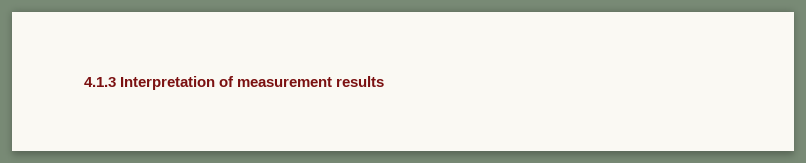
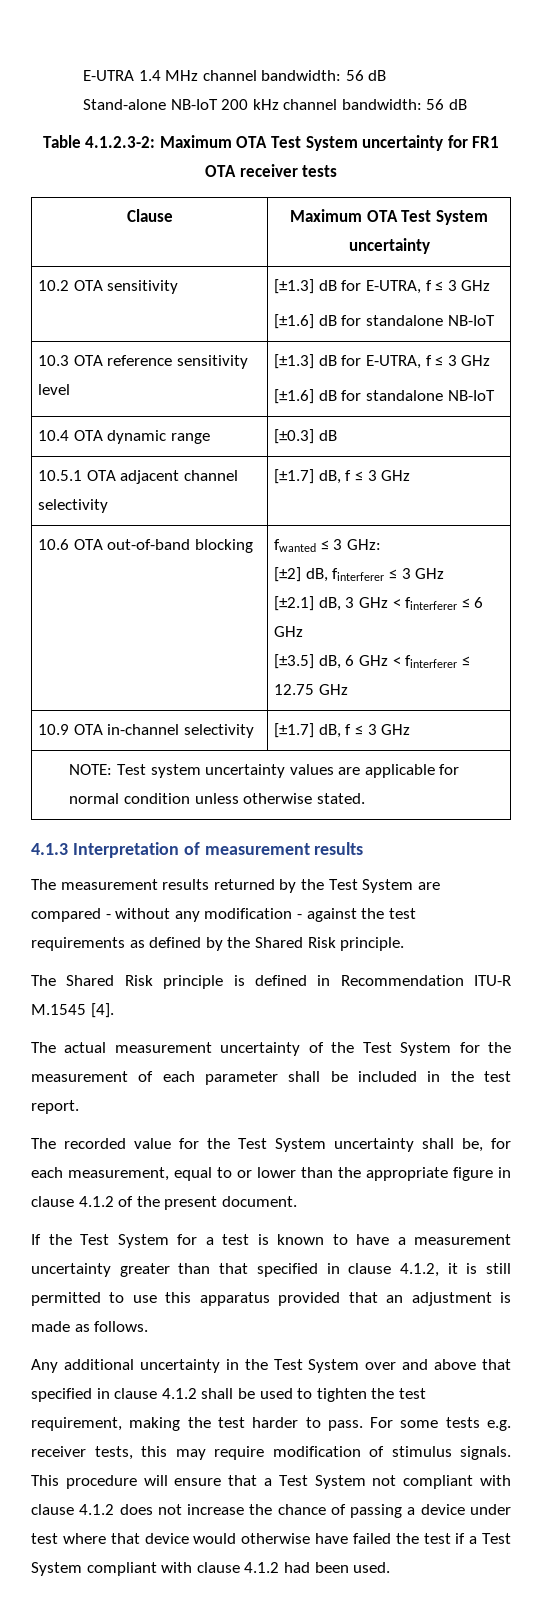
(84, 82) none -> [82,70,387,81] [82,99,468,110] [42,135,500,151] [204,164,338,177] [126,209,173,222] [290,209,488,225] [348,238,430,254] [38,280,179,294] [274,279,491,294] [274,314,495,329] [38,355,248,369] [38,384,71,395] [274,354,491,369] [274,389,495,404] [38,430,210,444] [274,429,337,444] [38,470,238,484] [38,499,109,513] [274,469,411,484] [38,539,253,553] [274,539,381,552] [274,567,445,582] [274,596,484,611] [274,626,304,637] [274,654,470,669] [274,684,348,695] [38,724,254,738] [274,723,411,738] [69,764,460,778] [69,793,365,804] E-UTRA 1.4 MHz channel bandwidth: 56 dB // Stand-alone NB-IoT 200 kHz channel bandwidth: 56 dB // Table 4.1.2.3-2: Maximum OTA Test System uncertainty for FR1 OTA receiver tests // Clause | Maximum OTA Test System uncertainty // 10.2 OTA sensitivity | [±1.3] dB for E-UTRA, f ≤ 3 GHz // [±1.6] dB for standalone NB-IoT // 10.3 OTA reference sensitivity level | [±1.3] dB for E-UTRA, f ≤ 3 GHz // [±1.6] dB for standalone NB-IoT // 10.4 OTA dynamic range | [±0.3] dB // 10.5.1 OTA adjacent channel selectivity | [±1.7] dB, f ≤ 3 GHz // 10.6 OTA out-of-band blocking | fwanted ≤ 3 GHz: // [±2] dB, finterferer ≤ 3 GHz // [±2.1] dB, 3 GHz < finterferer ≤ 6 GHz // [±3.5] dB, 6 GHz < finterferer ≤ 12.75 GHz // 10.9 OTA in-channel selectivity | [±1.7] dB, f ≤ 3 GHz // NOTE: Test system uncertainty values are applicable for normal condition unless otherwise stated. //
(385, 81) none -> [31,879,440,893] [31,908,416,922] [31,937,405,951] [31,975,511,989] [31,1003,114,1018] [31,1042,512,1056] [31,1071,511,1085] [31,1100,79,1114] [31,1138,511,1152] [31,1167,511,1181] [31,1196,297,1210] [31,1234,511,1248] [31,1263,511,1277] [31,1292,512,1306] [31,1321,149,1332] [31,1359,511,1373] [31,1388,426,1402] [31,1417,511,1431] [31,1446,511,1460] [31,1475,511,1489] [31,1504,511,1518] [31,1533,511,1544] [31,1562,391,1576] // The measurement results returned by the Test System are compared - without any modification - against the test requirements as defined by the Shared Risk principle. // The Shared Risk principle is defined in Recommendation ITU-R M.1545 [4]. // The actual measurement uncertainty of the Test System for the measurement of each parameter shall be included in the test report. // The recorded value for the Test System uncertainty shall be, for each measurement, equal to or lower than the appropriate figure in clause 4.1.2 of the present document. // If the Test System for a test is known to have a measurement uncertainty greater than that specified in clause 4.1.2, it is still permitted to use this apparatus provided that an adjustment is made as follows. // Any additional uncertainty in the Test System over and above that specified in clause 4.1.2 shall be used to tighten the test requirement, making the test harder to pass. For some tests e.g. receiver tests, this may require modification of stimulus signals. This procedure will ensure that a Test System not compliant with clause 4.1.2 does not increase the chance of passing a device under test where that device would otherwise have failed the test if a Test System compliant with clause 4.1.2 had been used.

